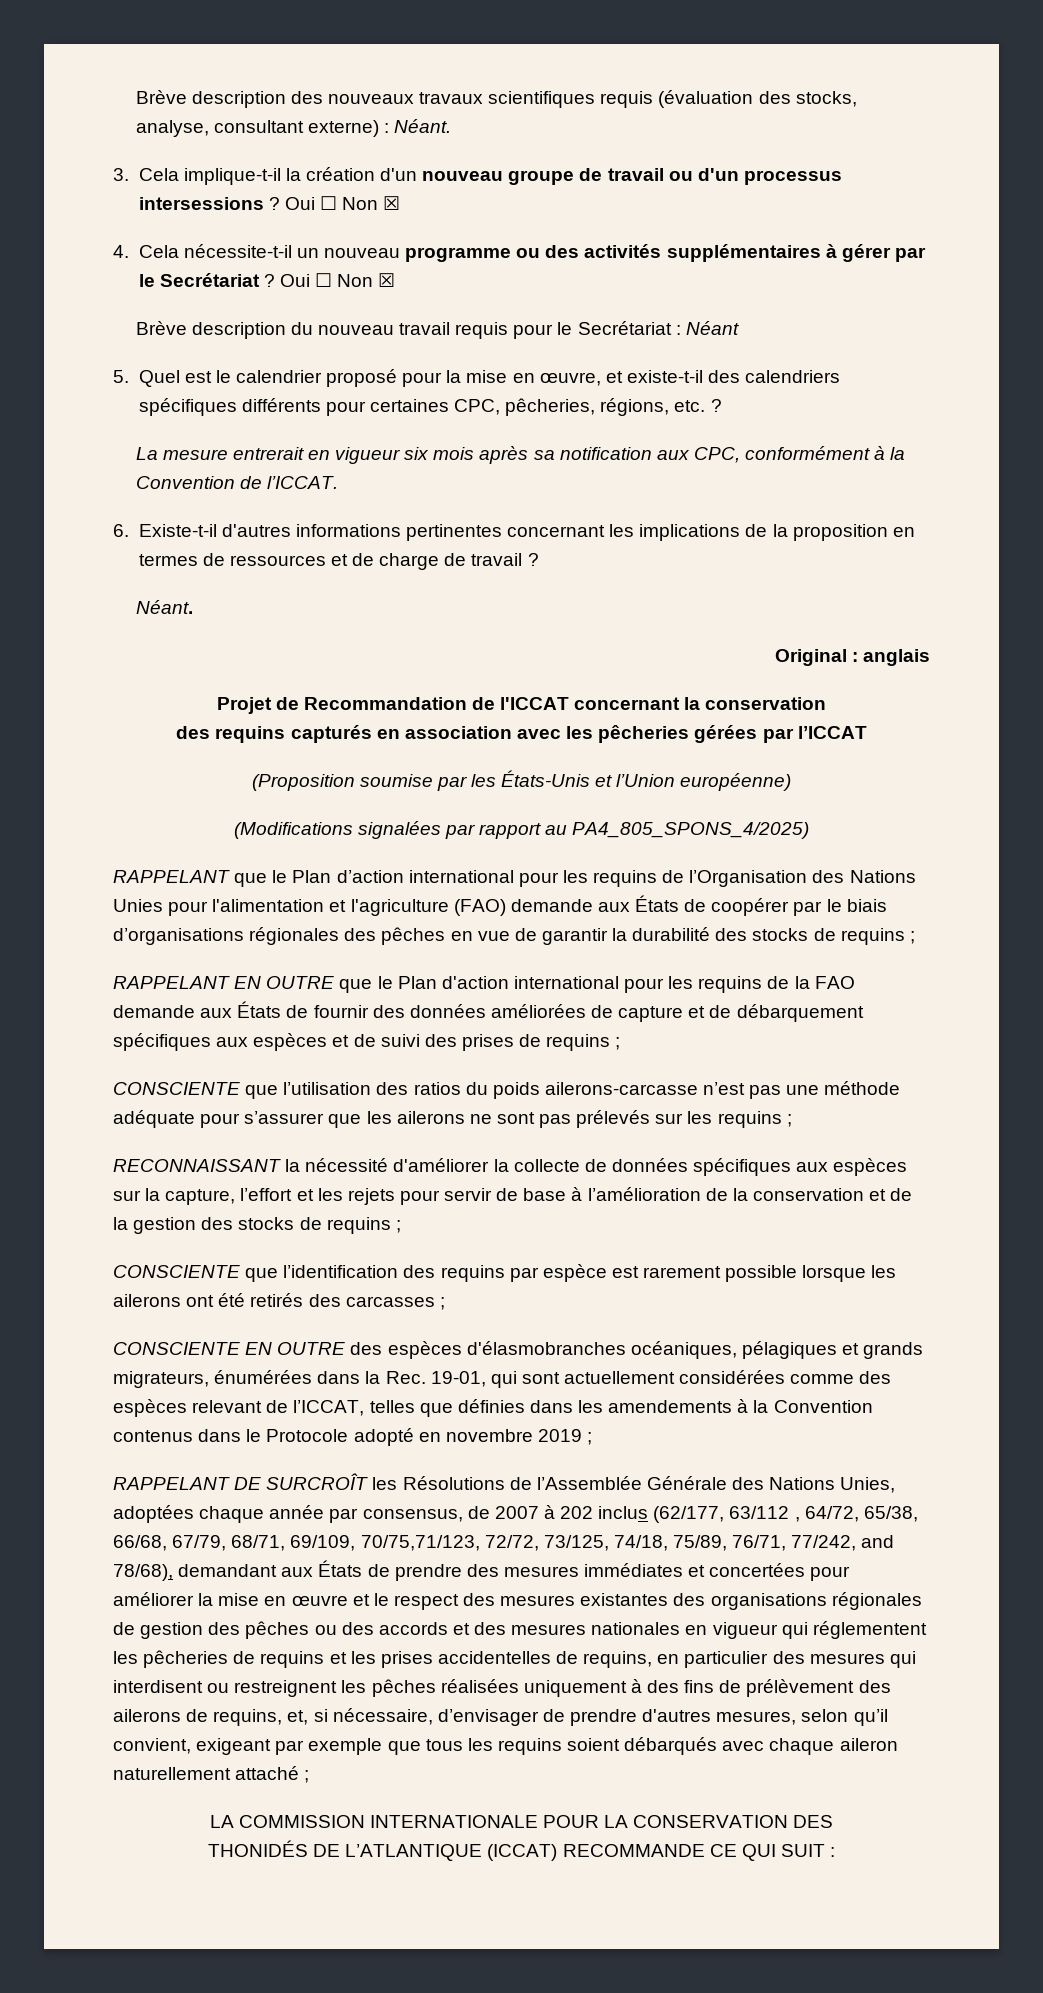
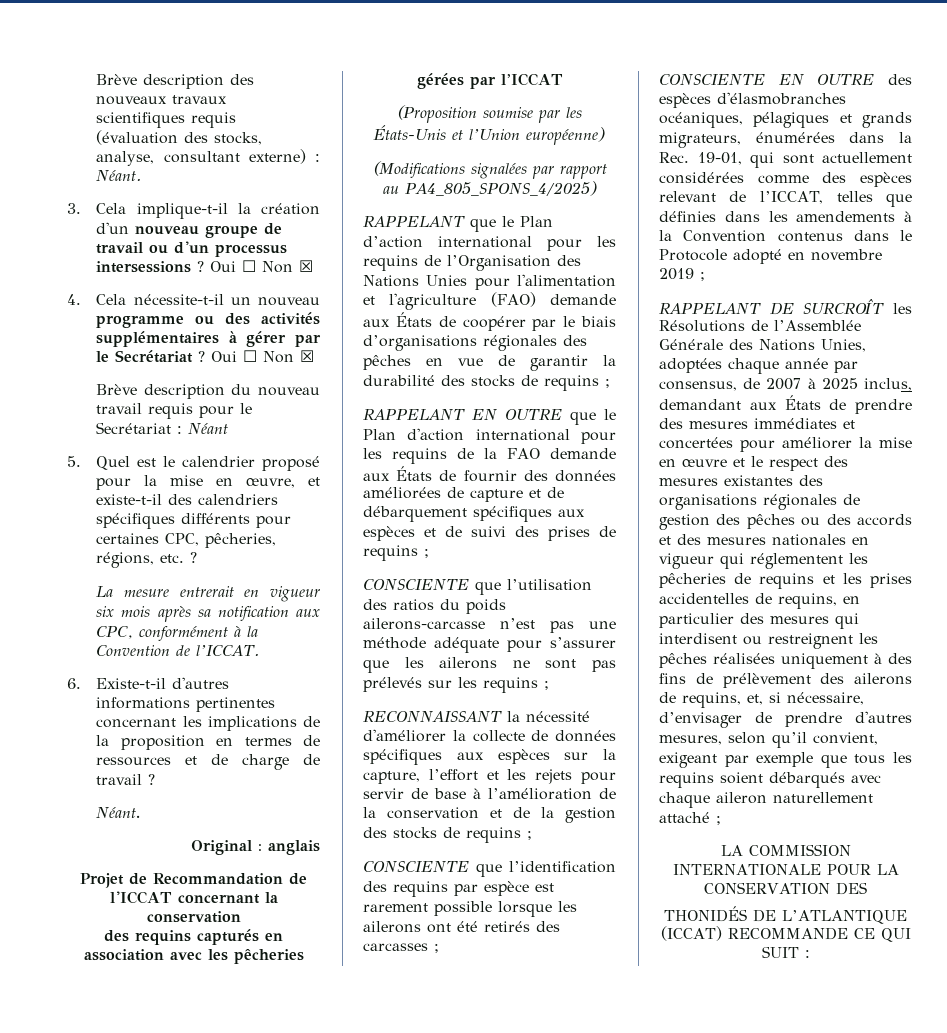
[560,1506,918,1523] [113,1535,895,1551] [113,1564,173,1581] 202 inclus (62/177, 63/112 , 64/72, 65/38, 66/68, 67/79, 68/71, 69/109, 70/75,71/123, 72/72, 73/125, 74/18, 75/89, 76/71, 77/242, and 78/68), -> [821,378,912,391] 2025 inclus,

